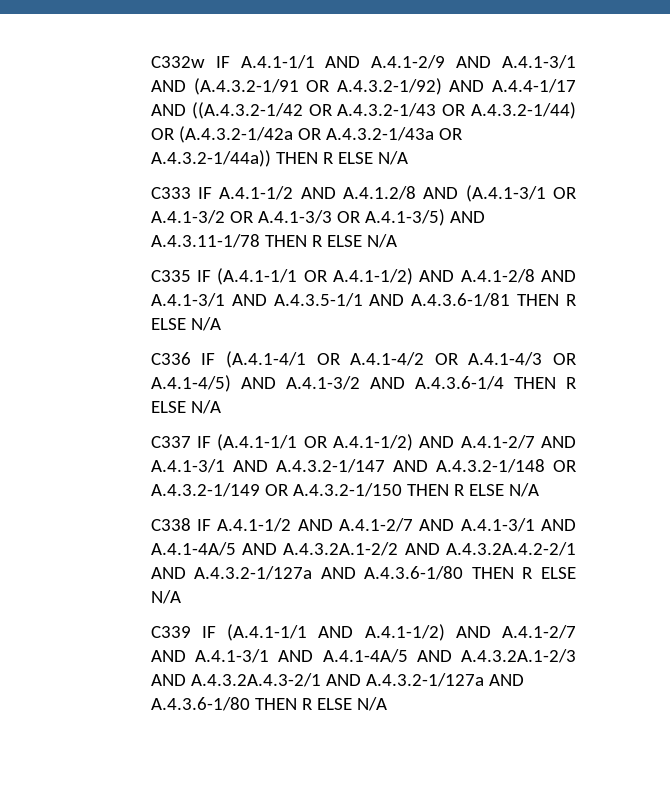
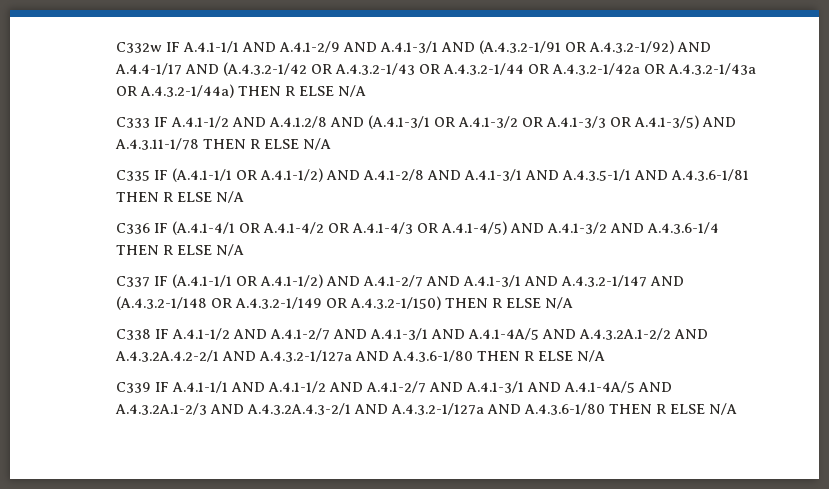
[191,102,303,119] ((A.4.3.2-1/42 -> [223,62,308,76] (A.4.3.2-1/42
[471,102,576,119] [150,126,293,143] A.4.3.2-1/44) OR (A.4.3.2-1/42a -> [443,63,641,75] A.4.3.2-1/44 OR A.4.3.2-1/42a
[150,150,271,167] A.4.3.2-1/44a)) -> [140,84,235,98] A.4.3.2-1/44a)
[435,459,545,473] A.4.3.2-1/148 -> [116,296,208,310] (A.4.3.2-1/148
[292,483,402,497] A.4.3.2-1/150 -> [350,296,442,310] A.4.3.2-1/150)
[227,624,445,641] (A.4.1-1/1 AND A.4.1-1/2) -> [172,381,327,393] A.4.1-1/1 AND A.4.1-1/2

